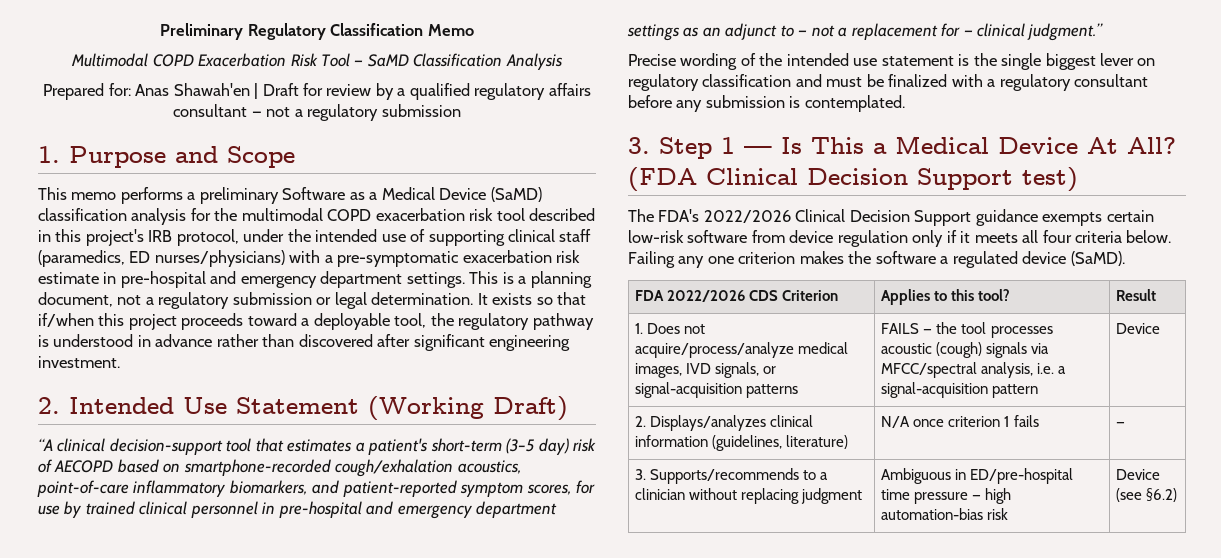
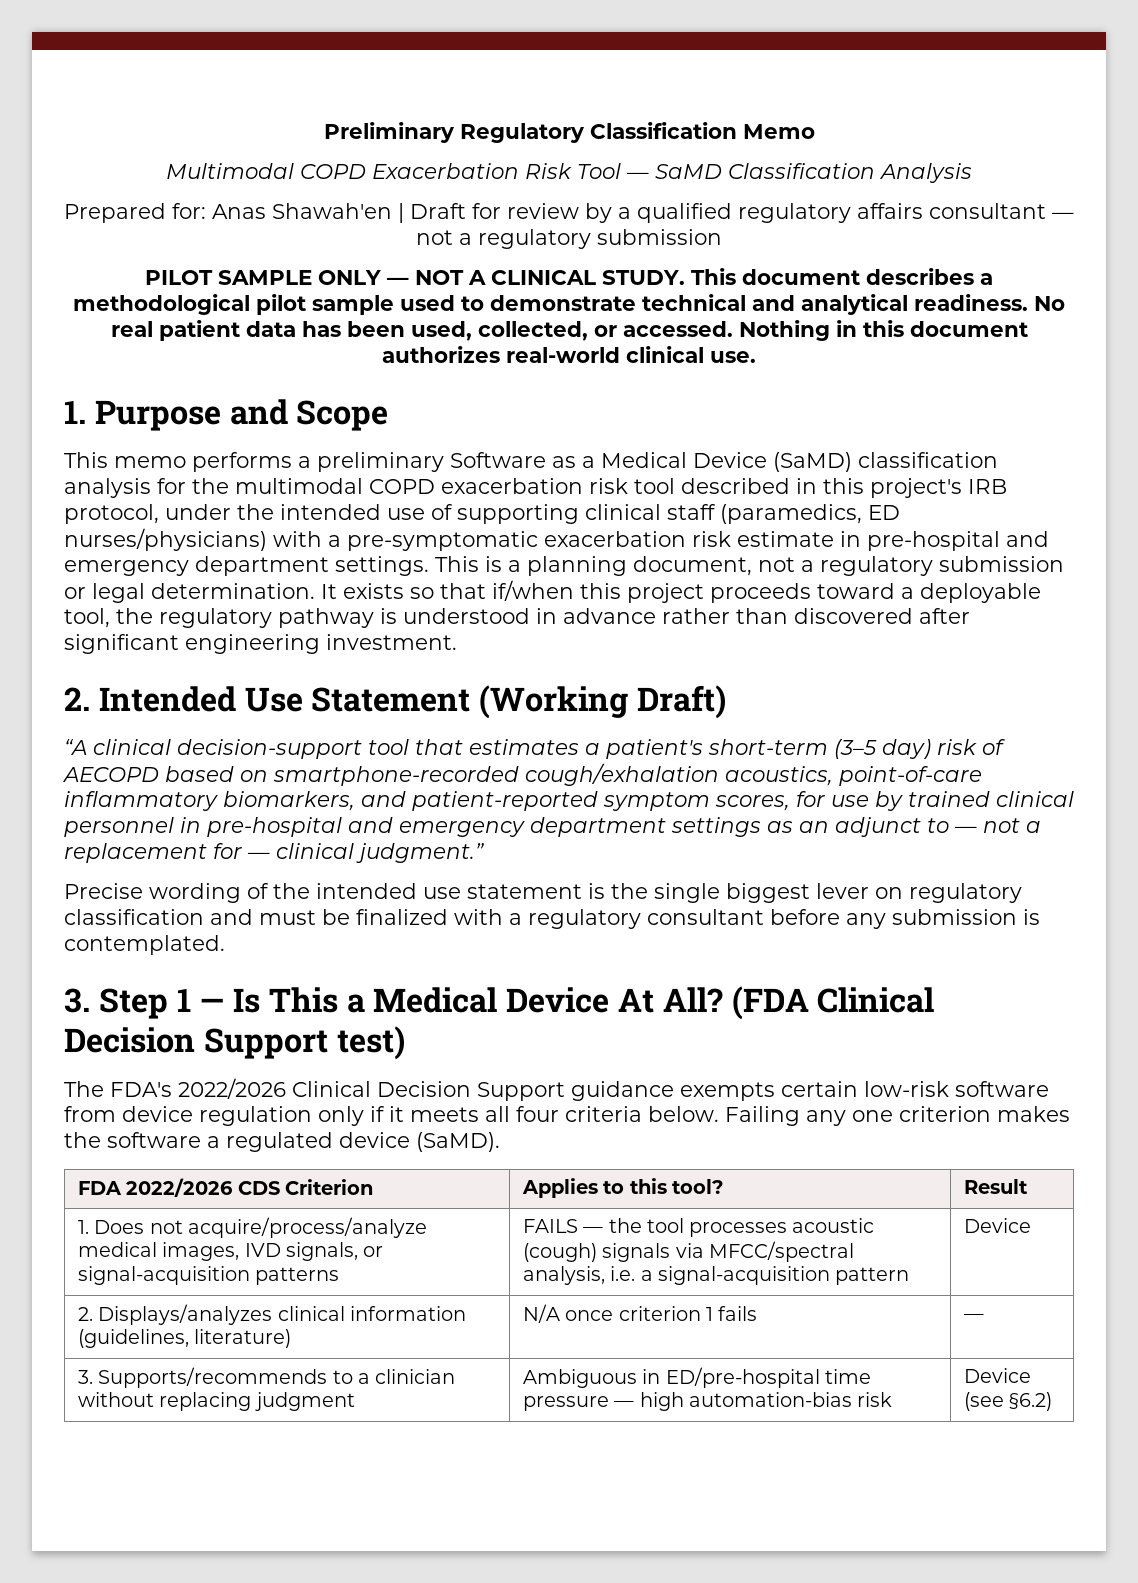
(461, 110) none -> [145,268,993,285] [73,294,1065,315] [110,320,1028,341] [382,346,756,363] // PILOT SAMPLE ONLY — NOT A CLINICAL STUDY. This document describes a methodological pilot sample used to demonstrate technical and analytical readiness. No real patient data has been used, collected, or accessed. Nothing in this document authorizes real-world clinical use.

